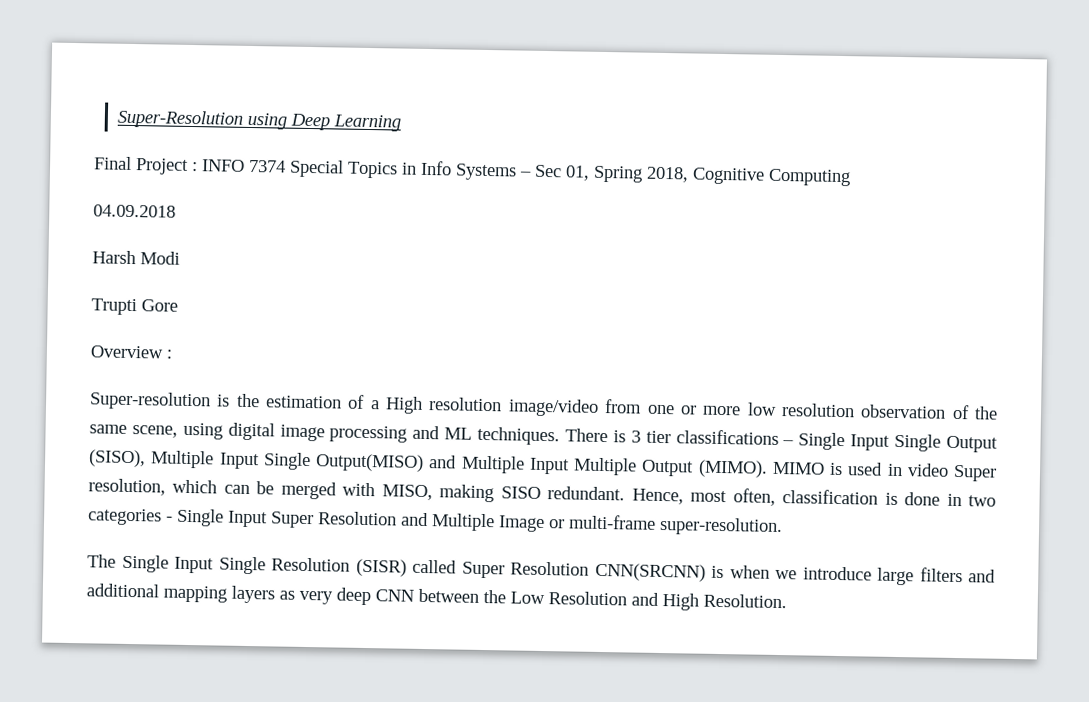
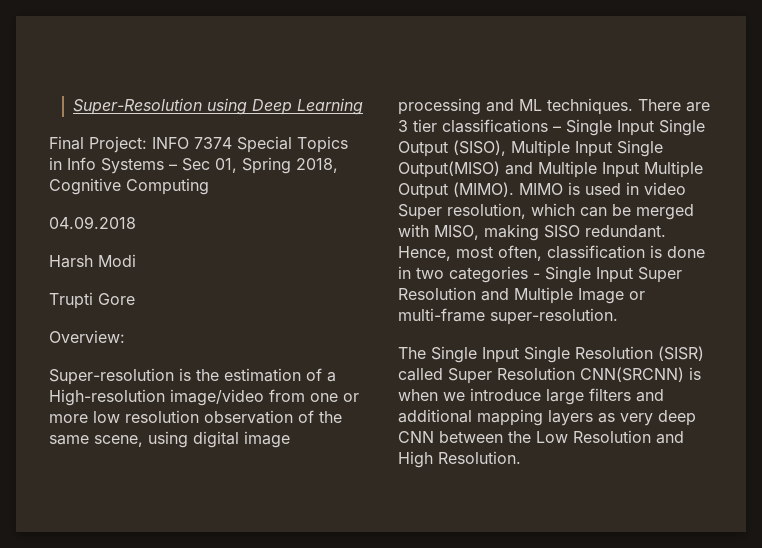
[135,158,198,175] Project : -> [89,136,147,153] Project:
[90,345,172,359] Overview : -> [49,330,125,343] Overview:
[385,396,503,414] High resolution -> [49,389,165,406] High-resolution
[612,430,626,443] is -> [686,102,710,112] are

